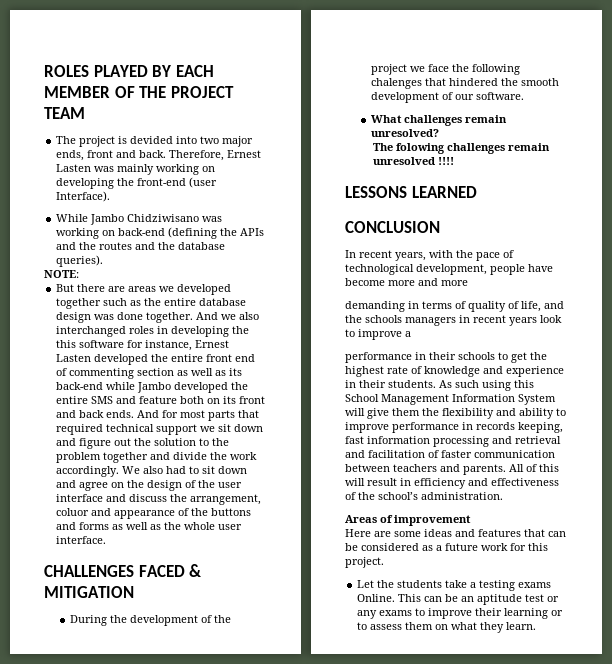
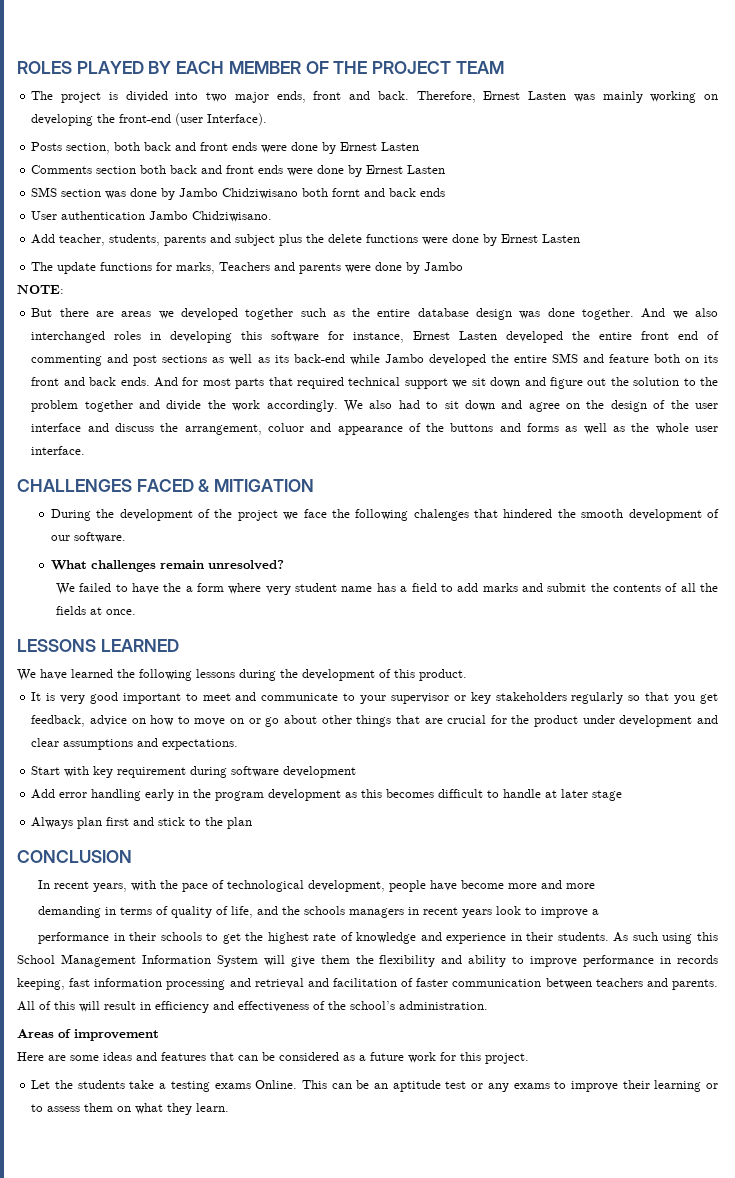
[130,136,174,144] devided -> [125,91,168,102] divided
[56,214,223,225] [56,227,265,239] [56,242,226,250] [56,255,104,267] While Jambo Chidziwisano was working on back-end (defining the APIs and the routes and the database queries). -> [31,142,420,154] [31,165,446,177] [31,187,446,200] [31,211,273,222] [31,234,581,246] [31,262,464,274] Posts section, both back and front ends were done by Ernest Lasten // Comments section both back and front ends were done by Ernest Lasten // SMS section was done by Jambo Chidziwisano both fornt and back ends // User authentication Jambo Chidziwisano. // Add teacher, students, parents and subject plus the delete functions were done by Ernest Lasten // The update functions for marks, Teachers and parents were done by Jambo
[232,326,250,334] the -> (233, 337) none
[137,368,175,376] section -> [107,354,208,366] and post sections
[373,143,551,154] [373,157,455,165] [345,186,477,198] The folowing challenges remain unresolved !!!! // LESSONS LEARNED -> [55,583,718,595] [55,606,136,615] [17,639,179,652] [17,669,467,681] [31,692,719,704] [31,715,718,727] [31,738,239,750] [31,766,357,778] [31,789,623,801] [31,817,253,829] We failed to have the a form where very student name has a field to add marks and submit the contents of all the fields at once. // LESSONS LEARNED // We have learned the following lessons during the development of this product. // It is very good important to meet and communicate to your supervisor or key stakeholders regularly so that you get feedback, advice on how to move on or go about other things that are crucial for the product under development and clear assumptions and expectations. // Start with key requirement during software development // Add error handling early in the program development as this becomes difficult to handle at later stage // Always plan first and stick to the plan

